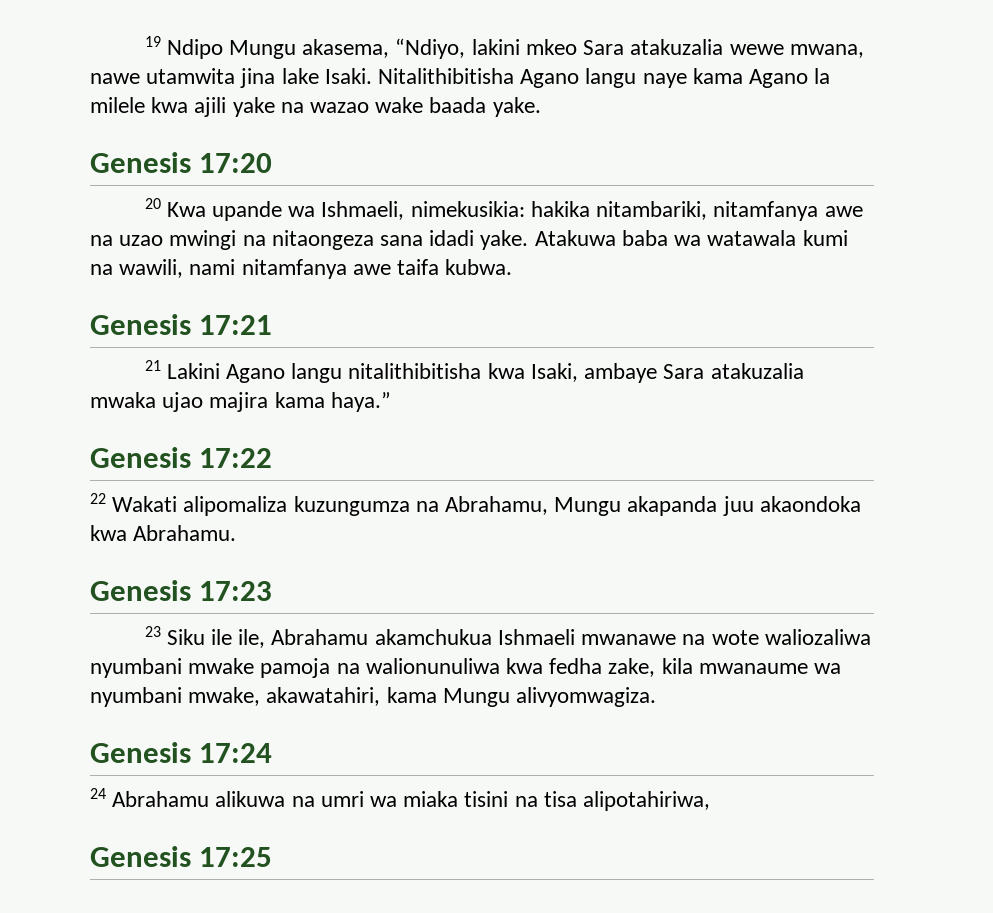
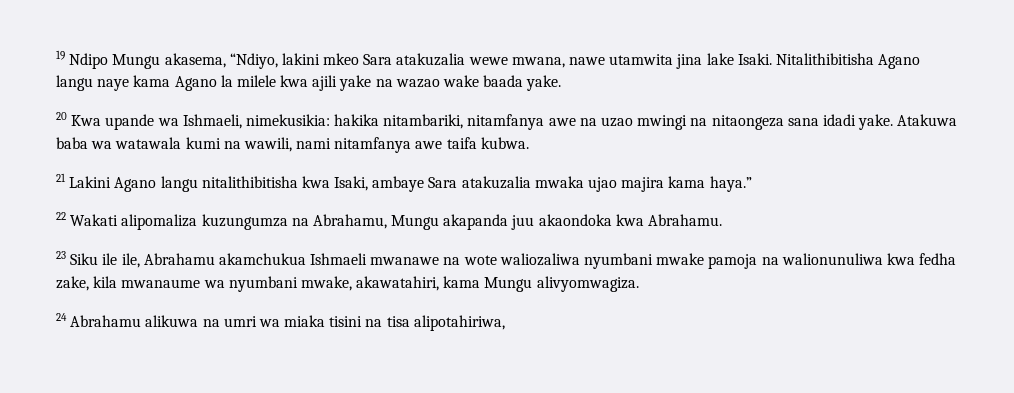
[90,152,273,173] // Genesis 17:20 -> (562, 83) none
[90,314,273,335] // Genesis 17:21 -> (529, 143) none
[90,447,273,468] // Genesis 17:22 -> (752, 184) none
[90,580,273,601] // Genesis 17:23 -> (723, 220) none
[90,742,273,763] // Genesis 17:24 -> (639, 284) none
[90,846,273,867] // Genesis 17:25 -> (505, 323) none

